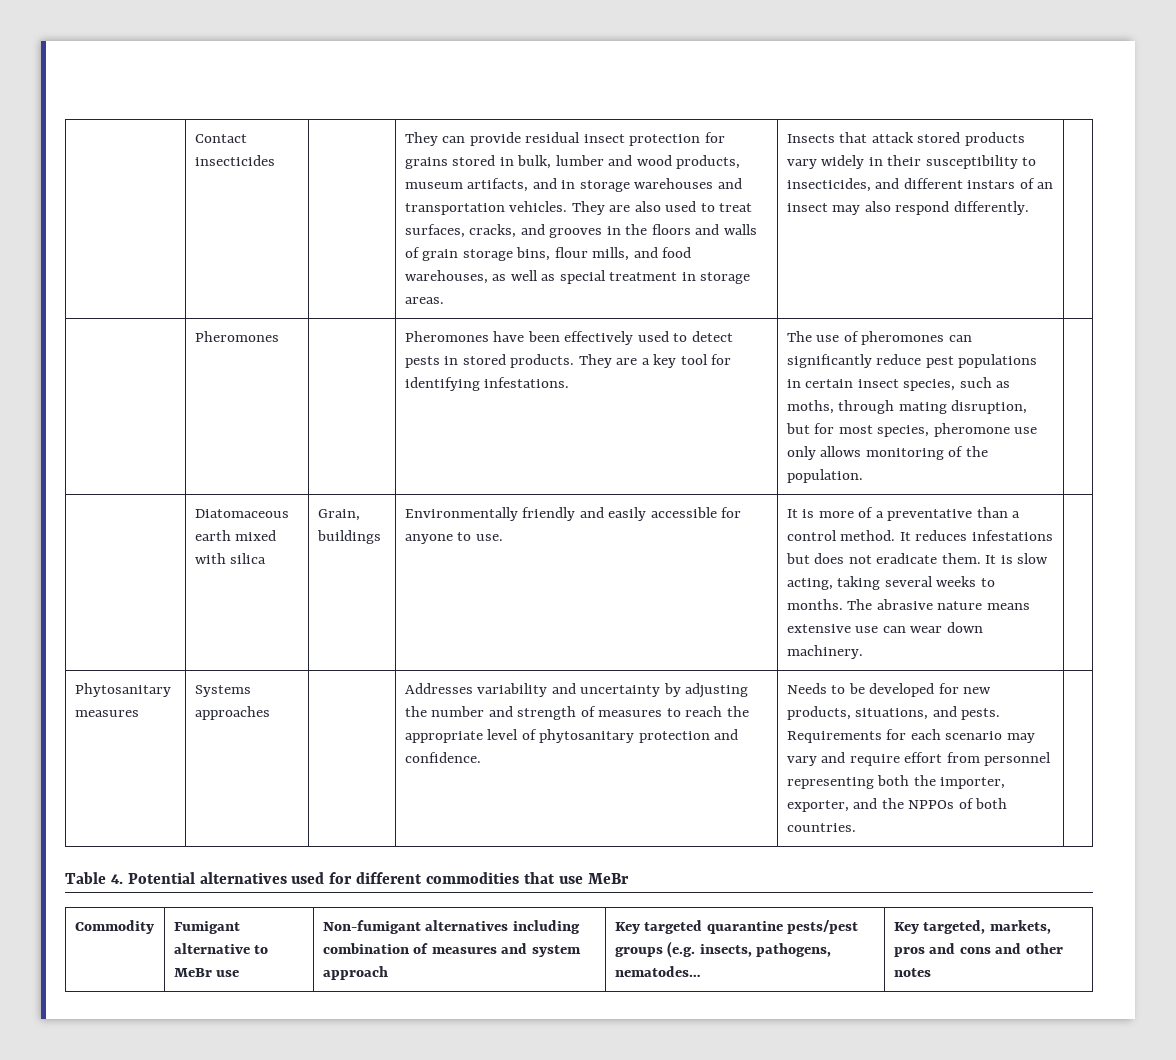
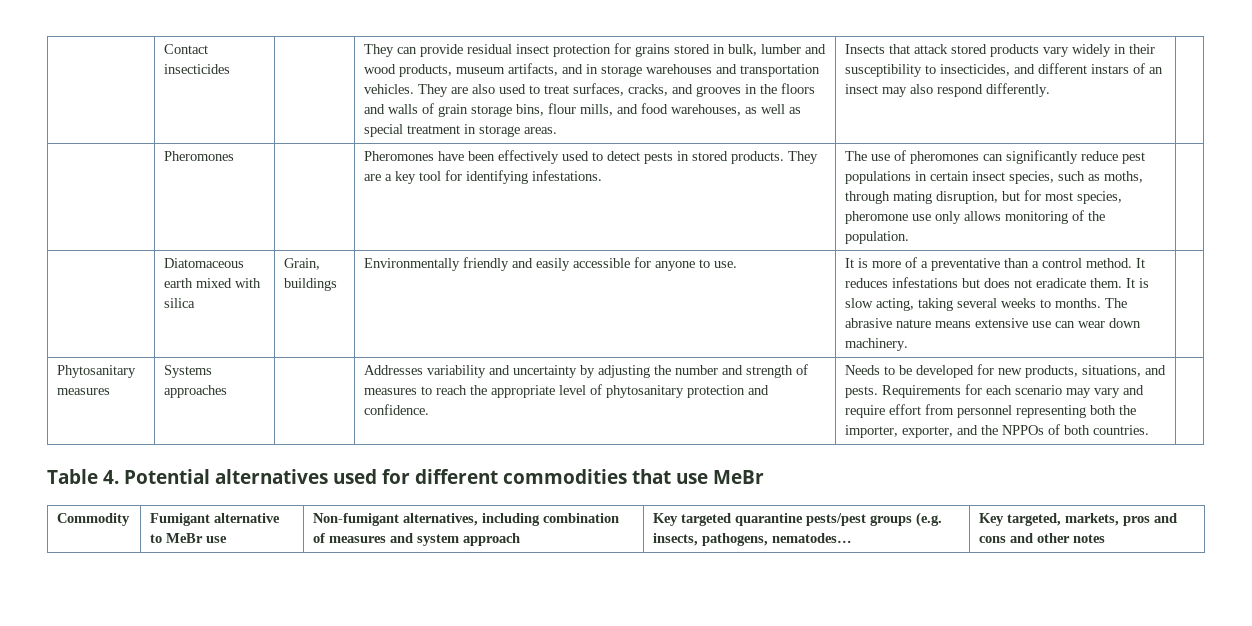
[425,920,509,931] alternatives -> [403,513,479,526] alternatives,

